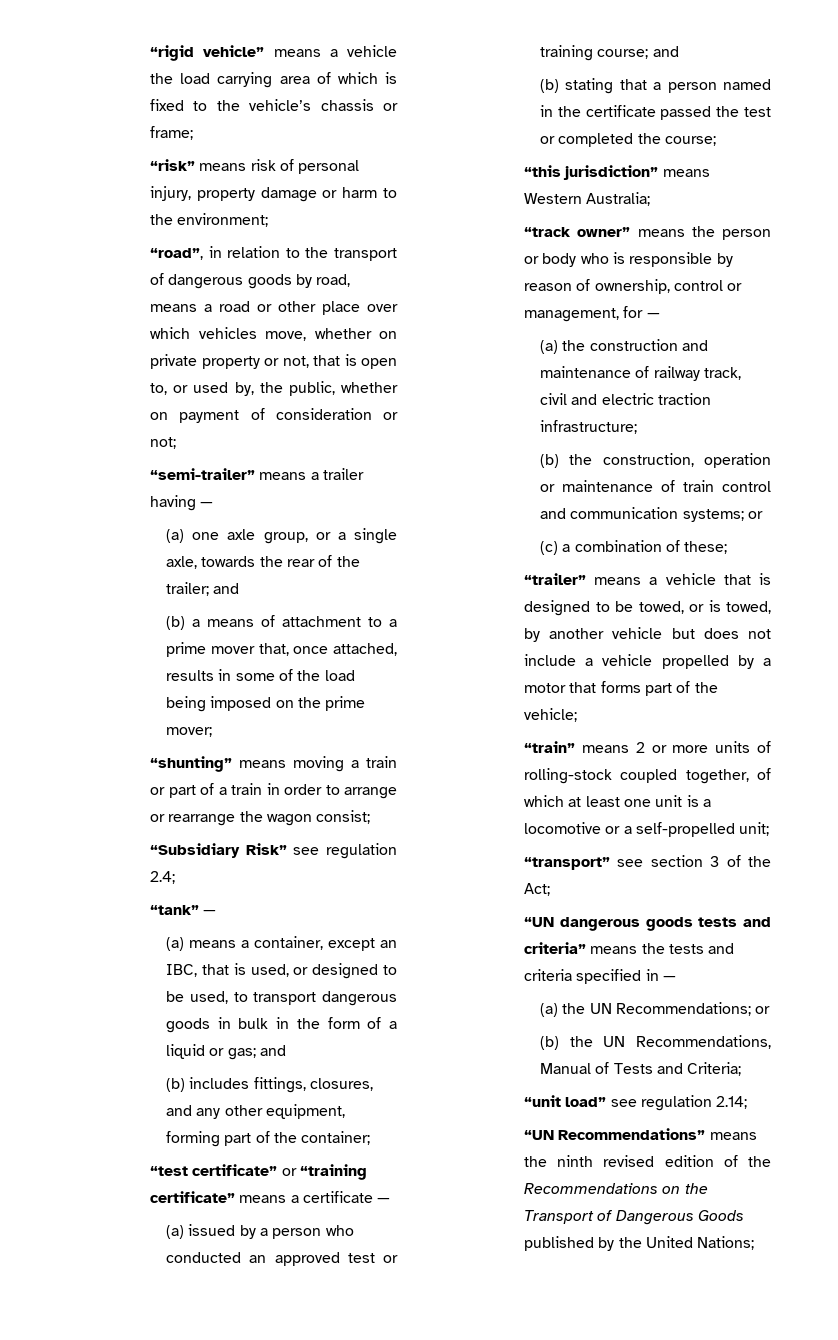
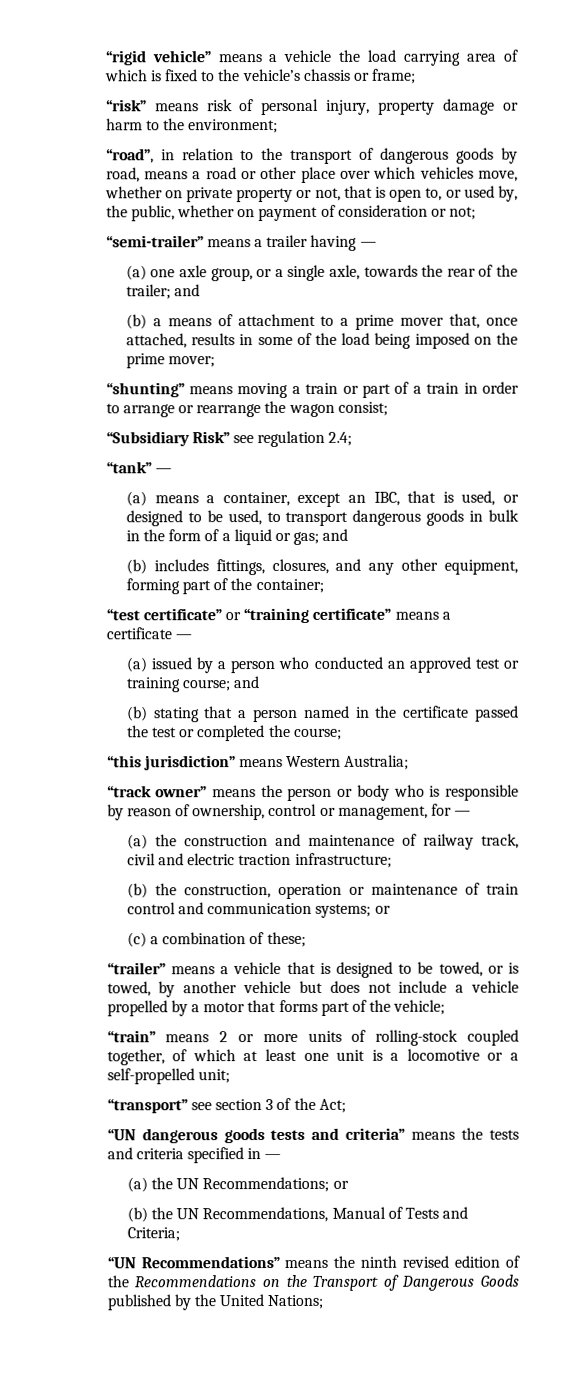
[524,1095,748,1111] // “unit load” see regulation 2.14; -> (180, 1234) none

